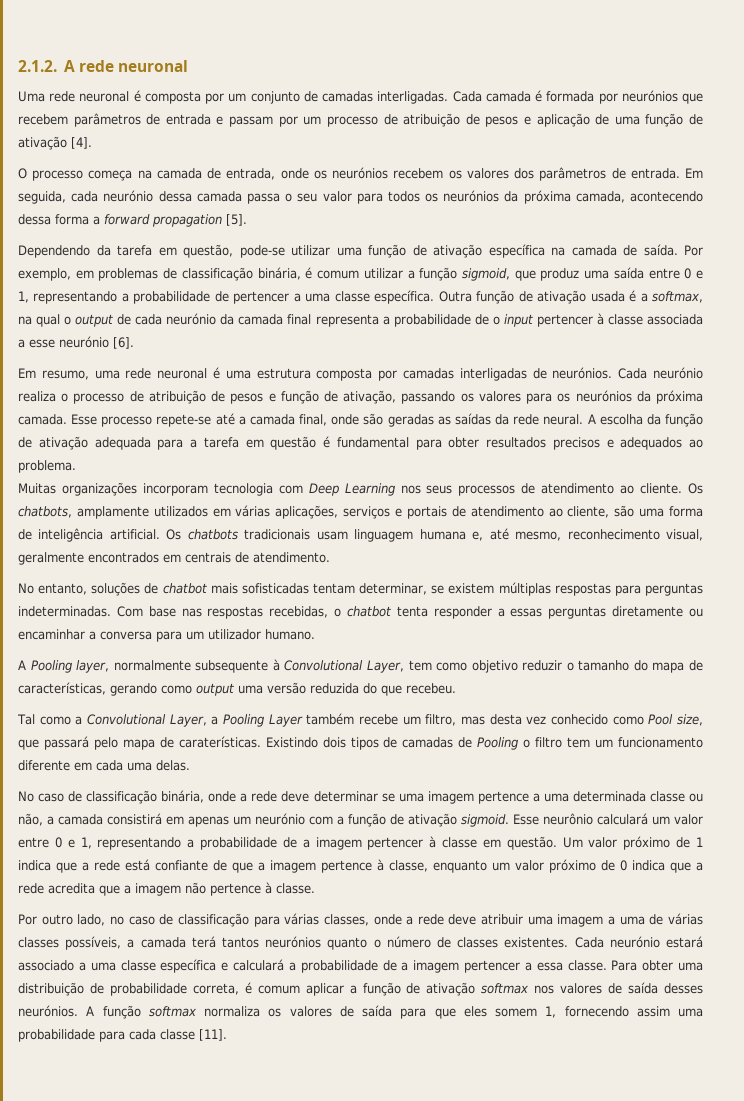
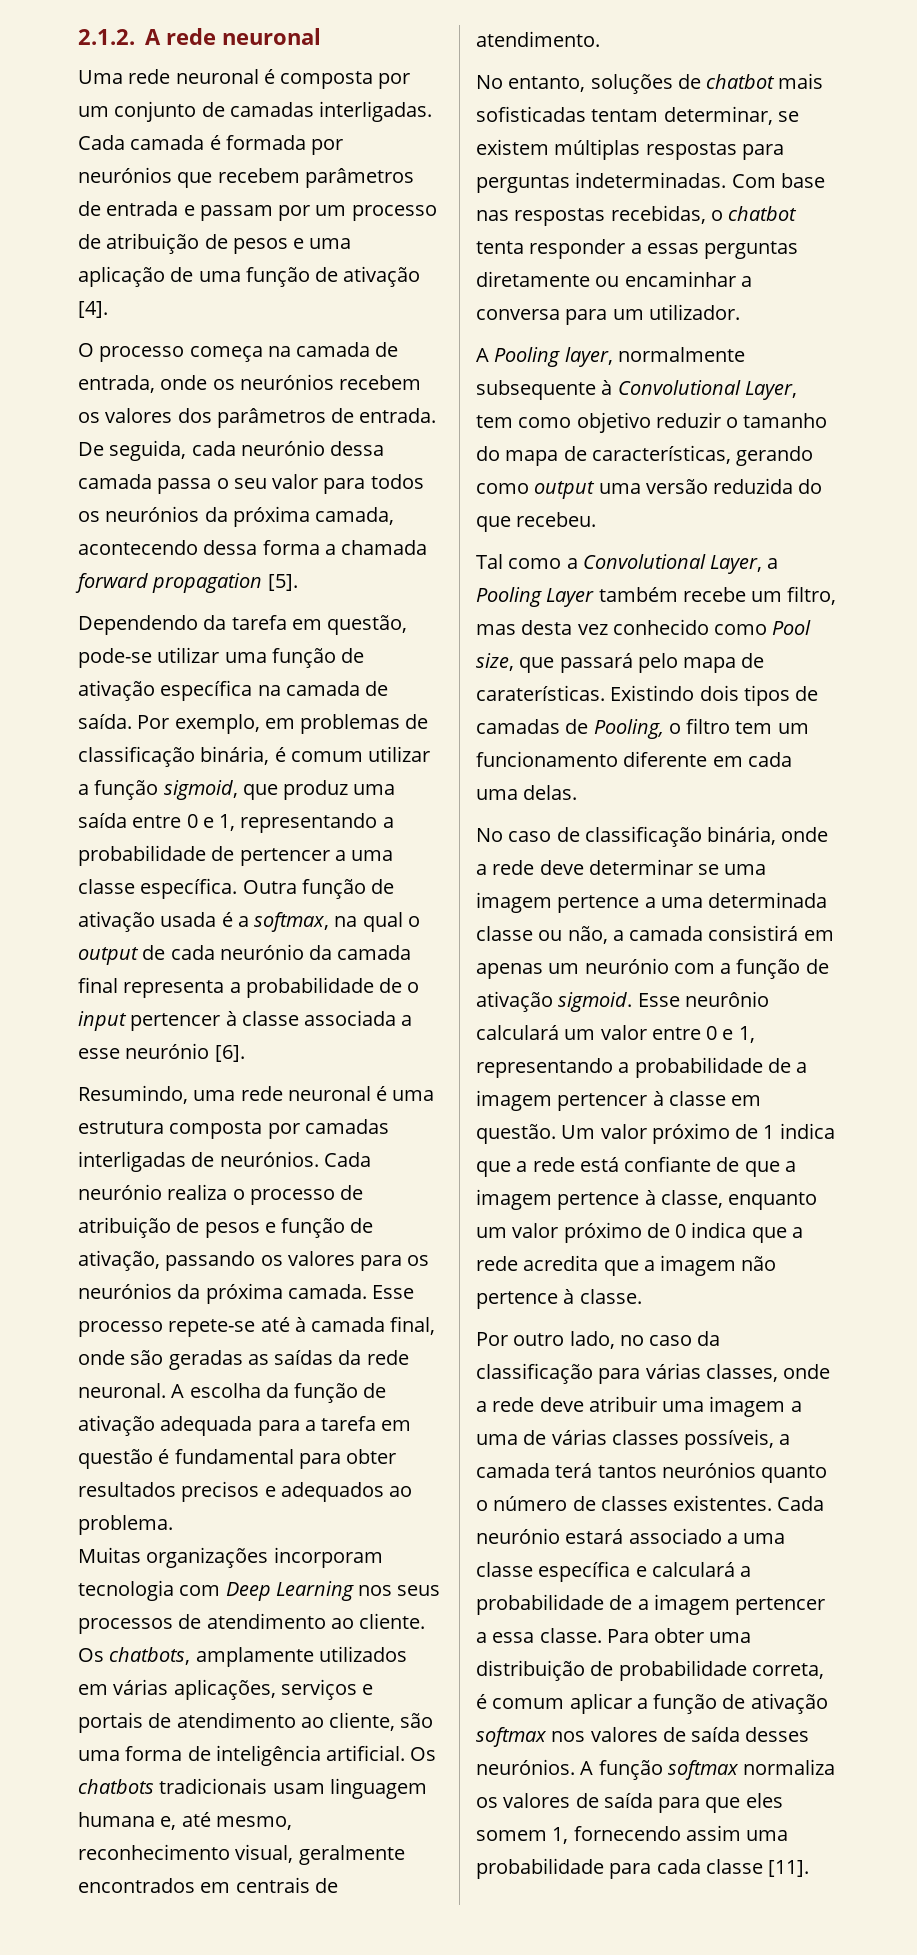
(531, 120) none -> [309,238,352,249] uma
[685,168,704,178] Em -> [78,442,104,456] De
(100, 220) none -> [341,540,428,555] chamada
[18,368,89,380] Em resumo, -> [78,1085,188,1104] Resumindo,
[238,416,246,425] a -> [294,1317,306,1332] à
[543,414,584,425] neural. -> [78,1383,166,1398] neuronal.
[208,629,315,640] utilizador humano. -> [648,304,740,320] utilizador.
[477,737,519,750] Pooling -> [593,719,664,739] Pooling,
[159,914,174,925] de -> [697,1331,721,1346] da

